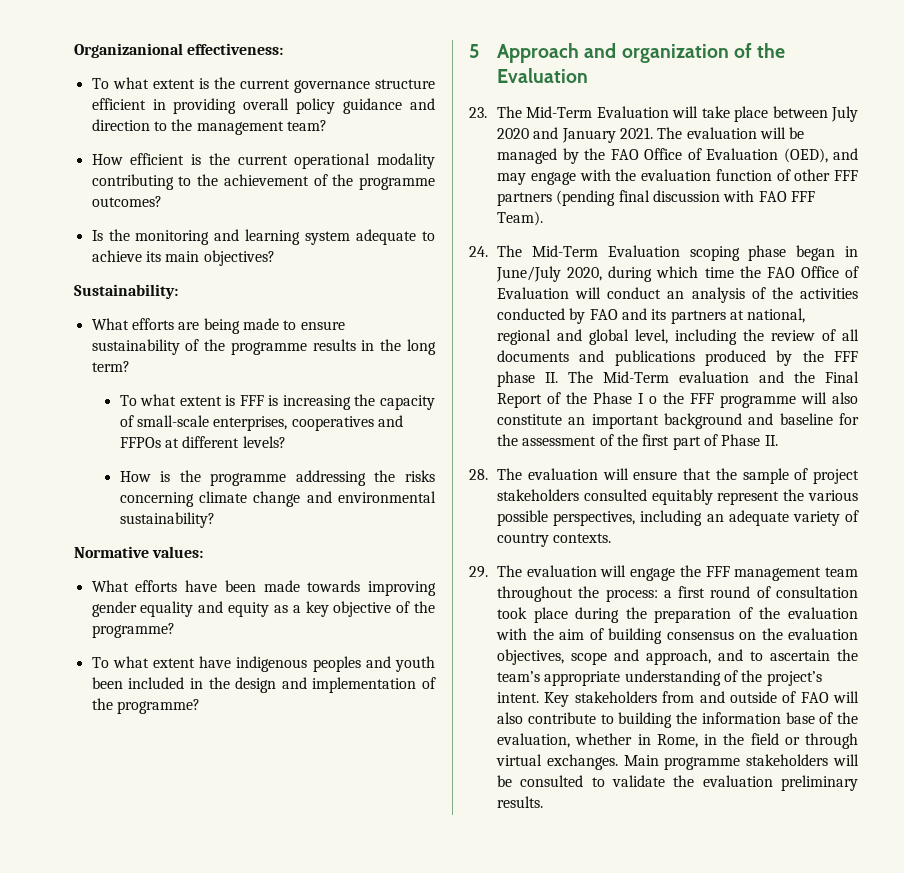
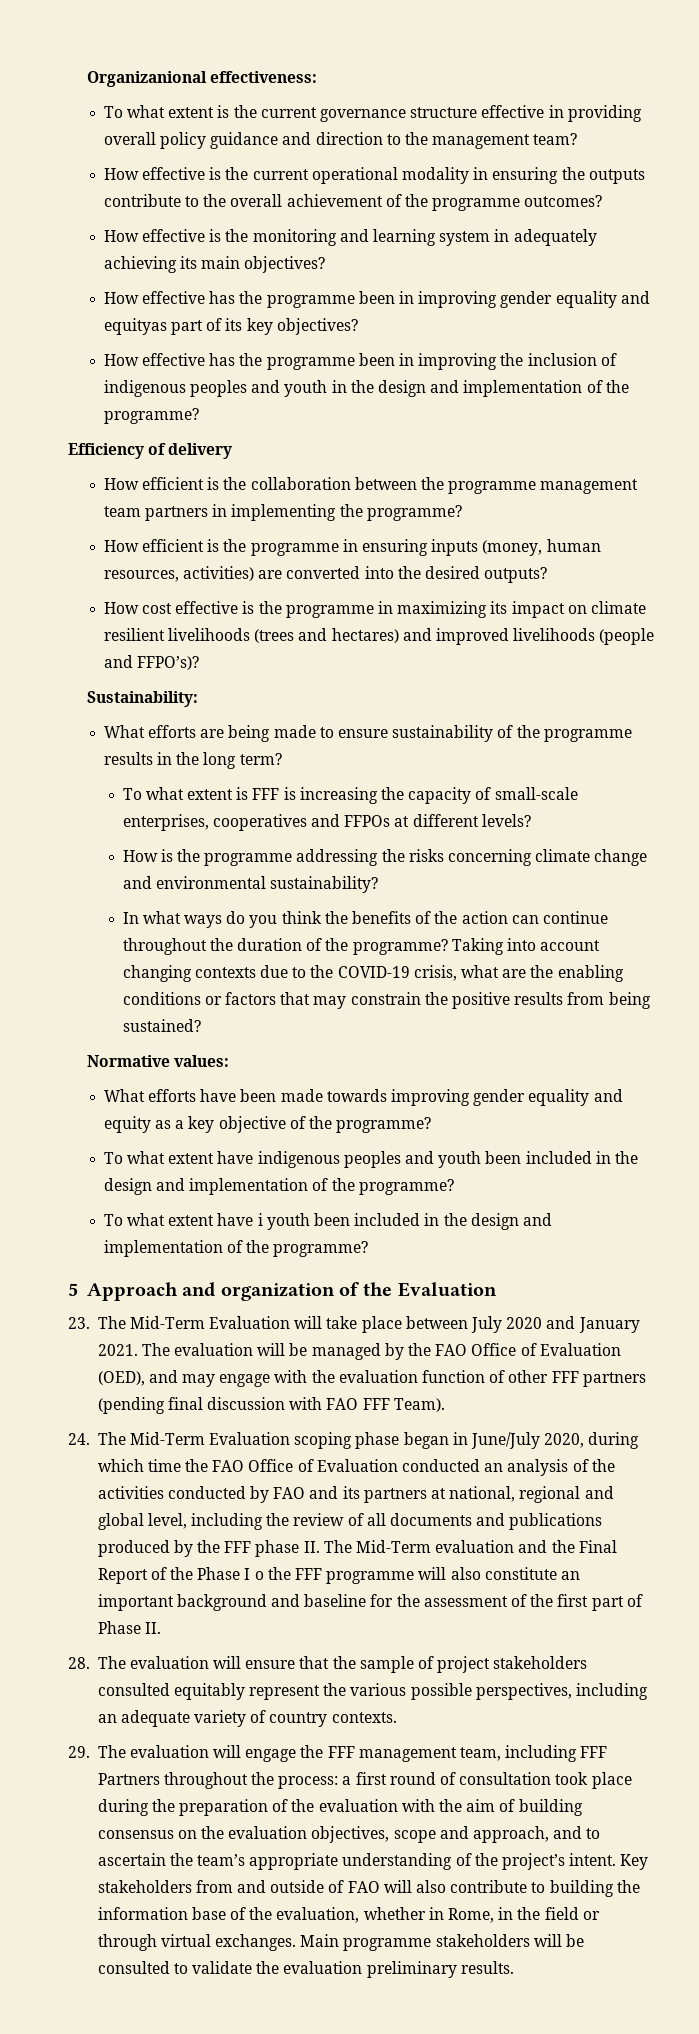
[91,98,146,110] efficient -> [481,105,545,118] effective
[130,153,185,165] efficient -> [142,167,206,180] effective
[91,174,219,190] contributing to the -> [473,167,645,184] [103,194,283,207] in ensuring the outputs contribute to the overall
[91,230,103,241] Is -> [103,229,222,242] How effective is
[356,229,435,245] [91,250,142,262] adequate to achieve -> [494,229,597,246] [103,256,177,273] in adequately achieving
(275, 258) none -> [103,291,650,308] [103,318,358,335] [103,353,617,370] [103,380,629,397] [103,408,199,424] [68,443,233,459] [103,477,639,494] [103,504,462,521] [103,539,601,556] [103,566,548,583] [103,601,646,618] [103,628,655,645] [103,655,200,670] // How effective has the programme been in improving gender equality and equityas part of its key objectives? // How effective has the programme been in improving the inclusion of indigenous peoples and youth in the design and implementation of the programme? // Efficiency of delivery // How efficient is the collaboration between the programme management team partners in implementing the programme? // How efficient is the programme in ensuring inputs (money, human resources, activities) are converted into the desired outputs? // How cost effective is the programme in maximizing its impact on climate resilient livelihoods (trees and hectares) and improved livelihoods (people and FFPO’s)?
(215, 520) none -> [122,911,608,928] [122,938,601,955] [122,965,624,982] [122,992,651,1009] [122,1019,201,1032] // In what ways do you think the benefits of the action can continue throughout the duration of the programme? Taking into account changing contexts due to the COVID-19 crisis, what are the enabling conditions or factors that may constrain the positive results from being sustained?
(200, 706) none -> [103,1213,552,1230] [103,1240,369,1257] // To what extent have i youth been included in the design and implementation of the programme?
[575,287,662,299] will conduct -> [402,1459,481,1472] conducted
[825,567,858,577] team -> [460,1745,608,1762] [97,1773,160,1785] team, including FFF Partners

